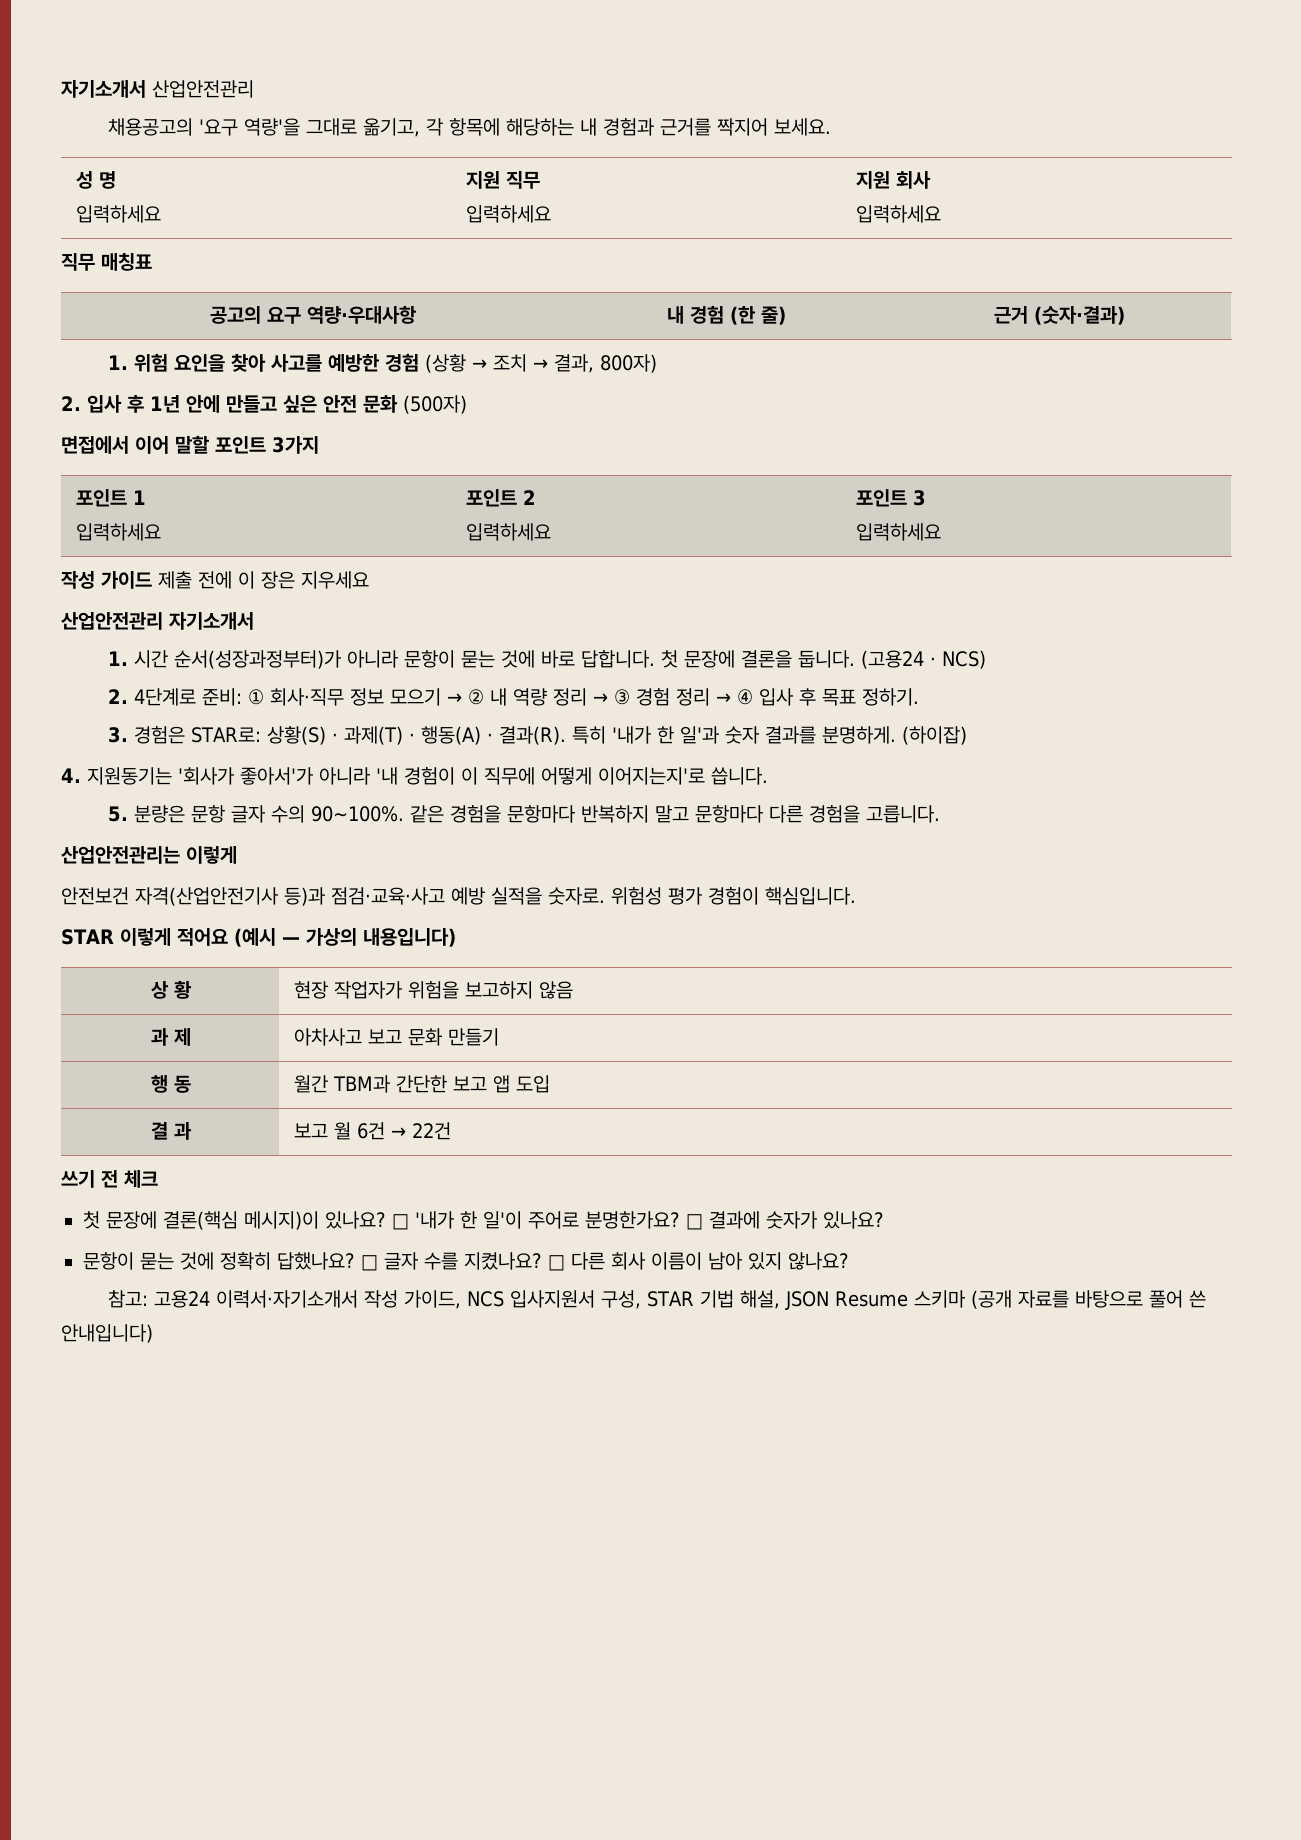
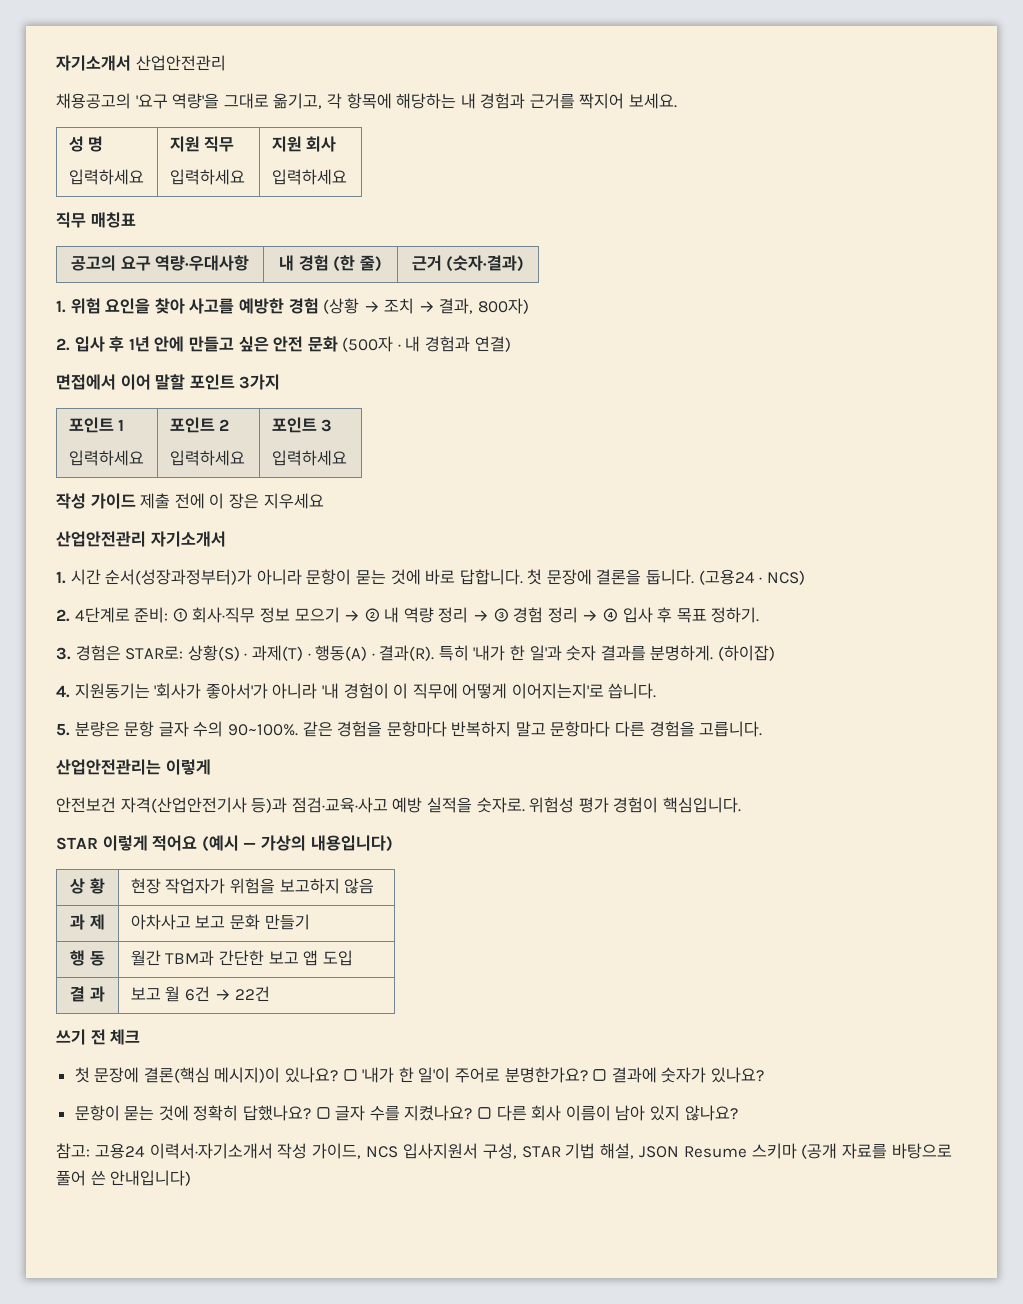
[403,395,467,414] (500자) -> [342,336,511,352] (500자 · 내 경험과 연결)

